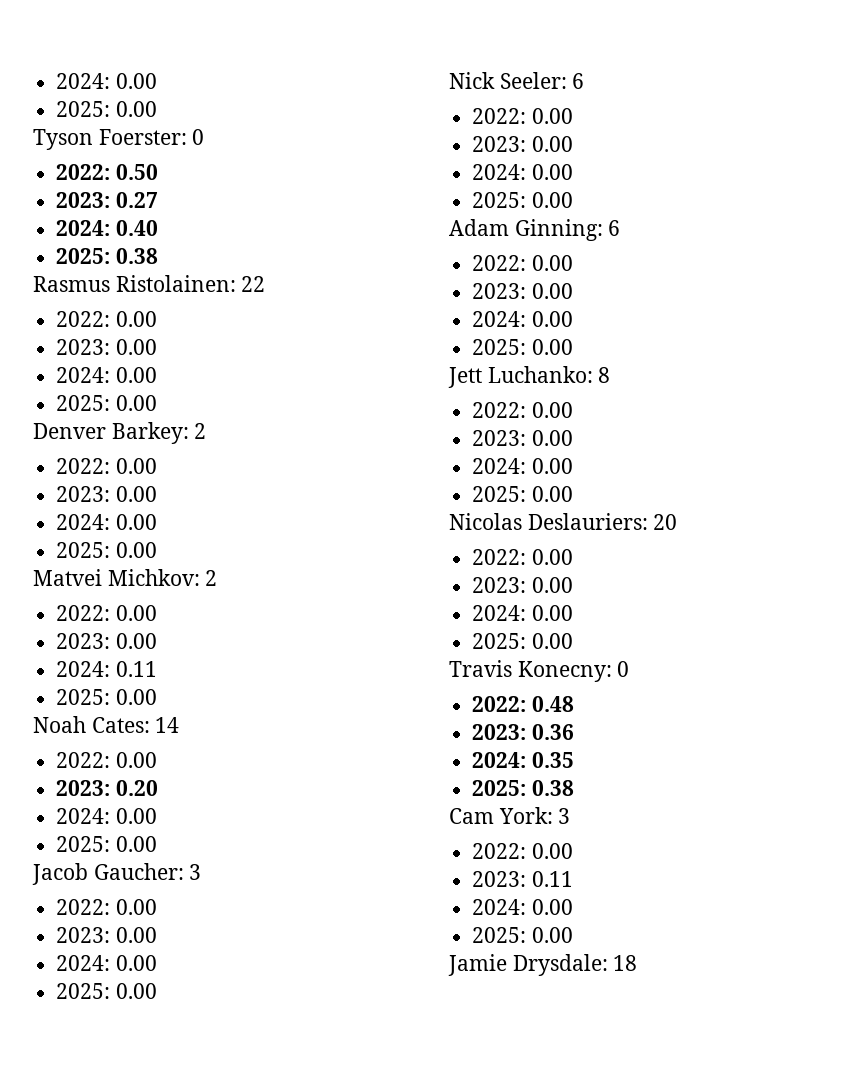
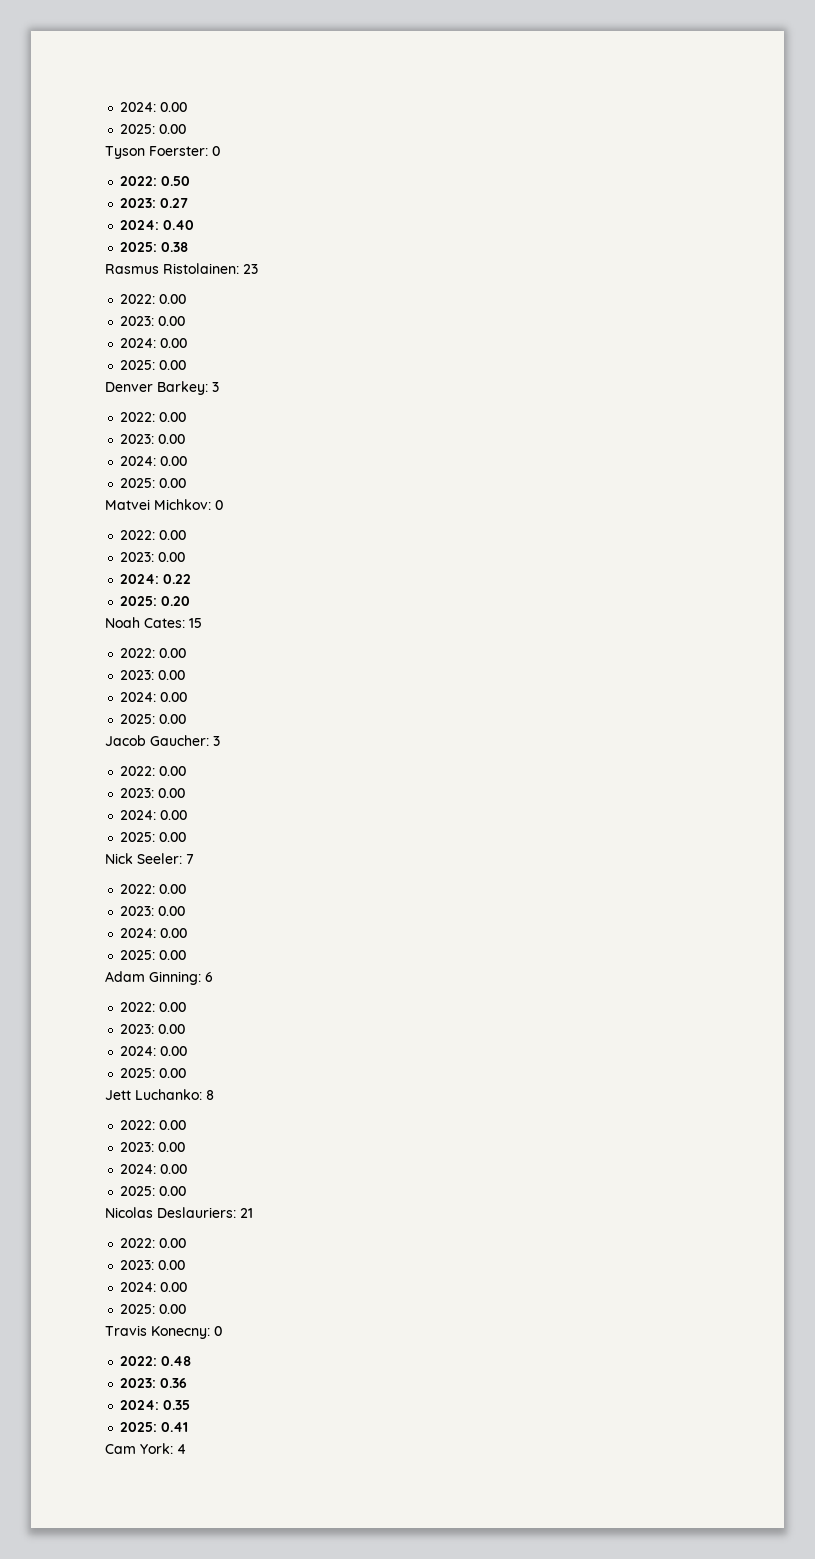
[241,276,266,292] 22 -> [243,264,258,274] 23
[194,423,207,439] 2 -> [212,382,219,392] 3
[205,570,218,586] [56,605,157,621] [56,633,157,649] [56,661,157,677] [56,689,157,705] 2 // 2022: 0.00 // 2023: 0.00 // 2024: 0.11 // 2025: 0.00 -> [215,500,223,510] [120,530,187,540] [120,552,186,562] [120,574,192,584] [120,596,191,606] 0 // 2022: 0.00 // 2023: 0.00 // 2024: 0.22 // 2025: 0.20
[155,717,180,733] [56,752,157,768] [56,780,158,796] 14 // 2022: 0.00 // 2023: 0.20 -> [189,618,202,628] [120,648,187,658] [120,670,186,680] 15 // 2022: 0.00 // 2023: 0.00
[572,73,585,89] 6 -> [186,854,194,864] 7
[653,514,678,530] 20 -> [240,1208,253,1218] 21
[531,780,574,796] 0.38 -> [161,1422,189,1432] 0.41
[558,808,571,824] [472,843,573,859] [472,871,573,887] [472,899,573,915] [472,927,573,943] [448,954,638,976] 3 // 2022: 0.00 // 2023: 0.11 // 2024: 0.00 // 2025: 0.00 // Jamie Drysdale: 18 -> [177,1444,186,1454] 4

